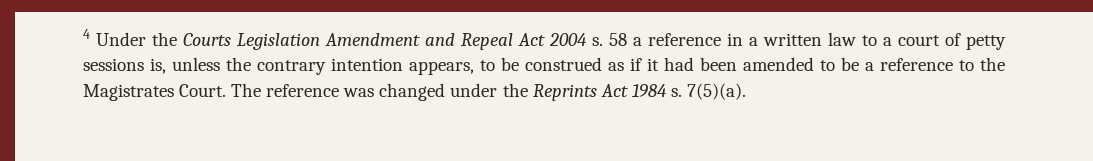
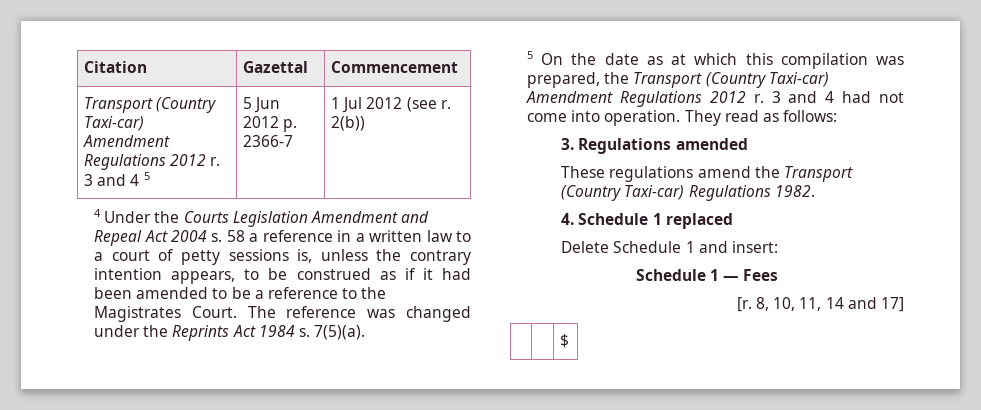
(82, 34) none -> [83,61,147,73] [242,61,308,73] [330,61,458,73] [83,97,217,113] [83,116,144,131] [82,135,170,147] [83,154,221,170] [83,172,150,186] [242,97,281,113] [242,116,298,132] [242,135,293,147] [330,97,451,113] [330,116,365,131] Citation | Gazettal | Commencement // Transport (Country Taxi-car) Amendment Regulations 2012 r. 3 and 4 5 | 5 Jun 2012 p. 2366-7 | 1 Jul 2012 (see r. 2(b)) //
(747, 91) none -> [527,51,904,69] [527,72,829,88] [526,91,904,107] [527,110,838,126] [561,138,748,154] [561,166,853,182] [561,185,815,201] [561,213,733,229] [561,241,778,253] [635,269,779,281] [736,297,904,312] [559,334,569,348] // 5 On the date as at which this compilation was prepared, the Transport (Country Taxi-car) Amendment Regulations 2012 r. 3 and 4 had not come into operation. They read as follows: // 3. Regulations amended // These regulations amend the Transport (Country Taxi-car) Regulations 1982. // 4. Schedule 1 replaced // Delete Schedule 1 and insert: // Schedule 1 — Fees // [r. 8, 10, 11, 14 and 17] // | | $

